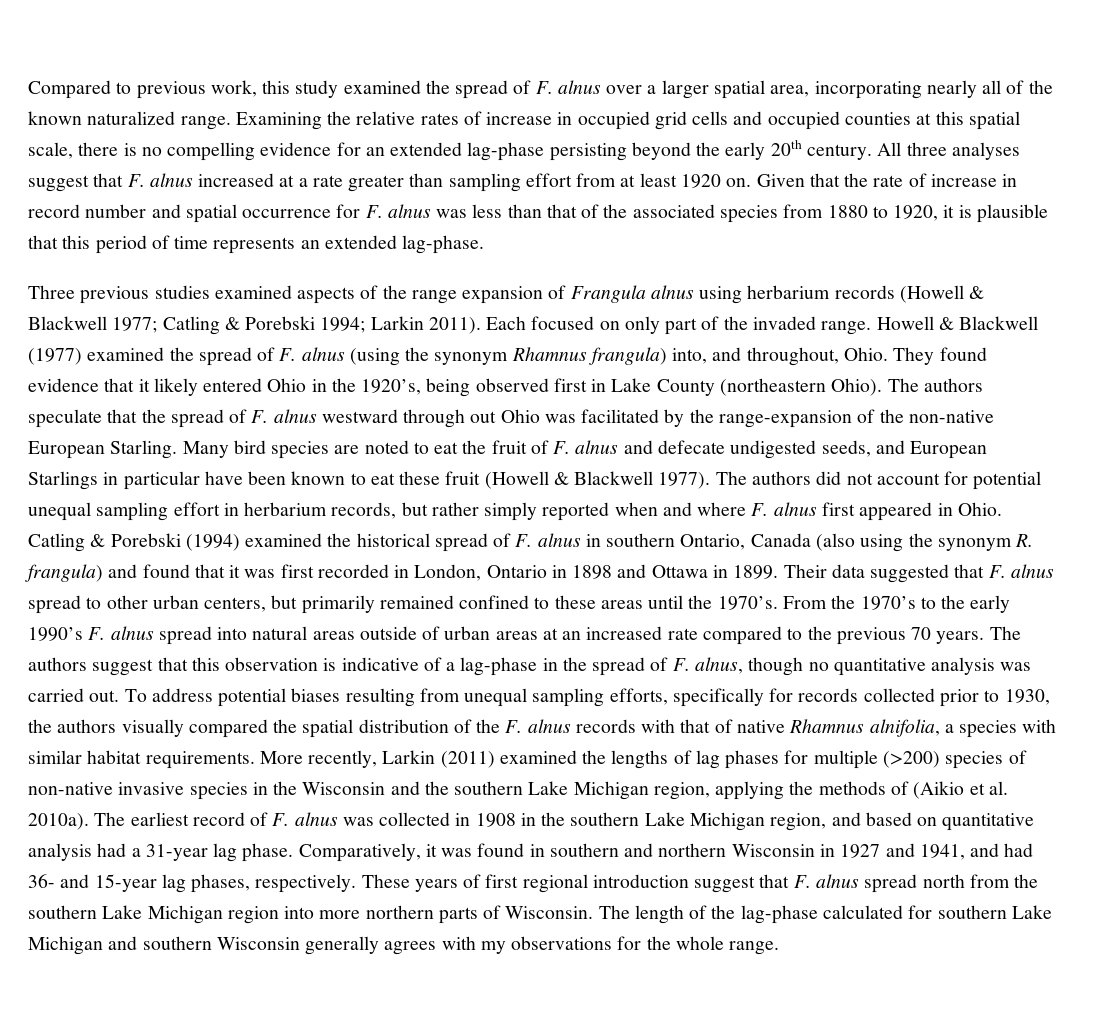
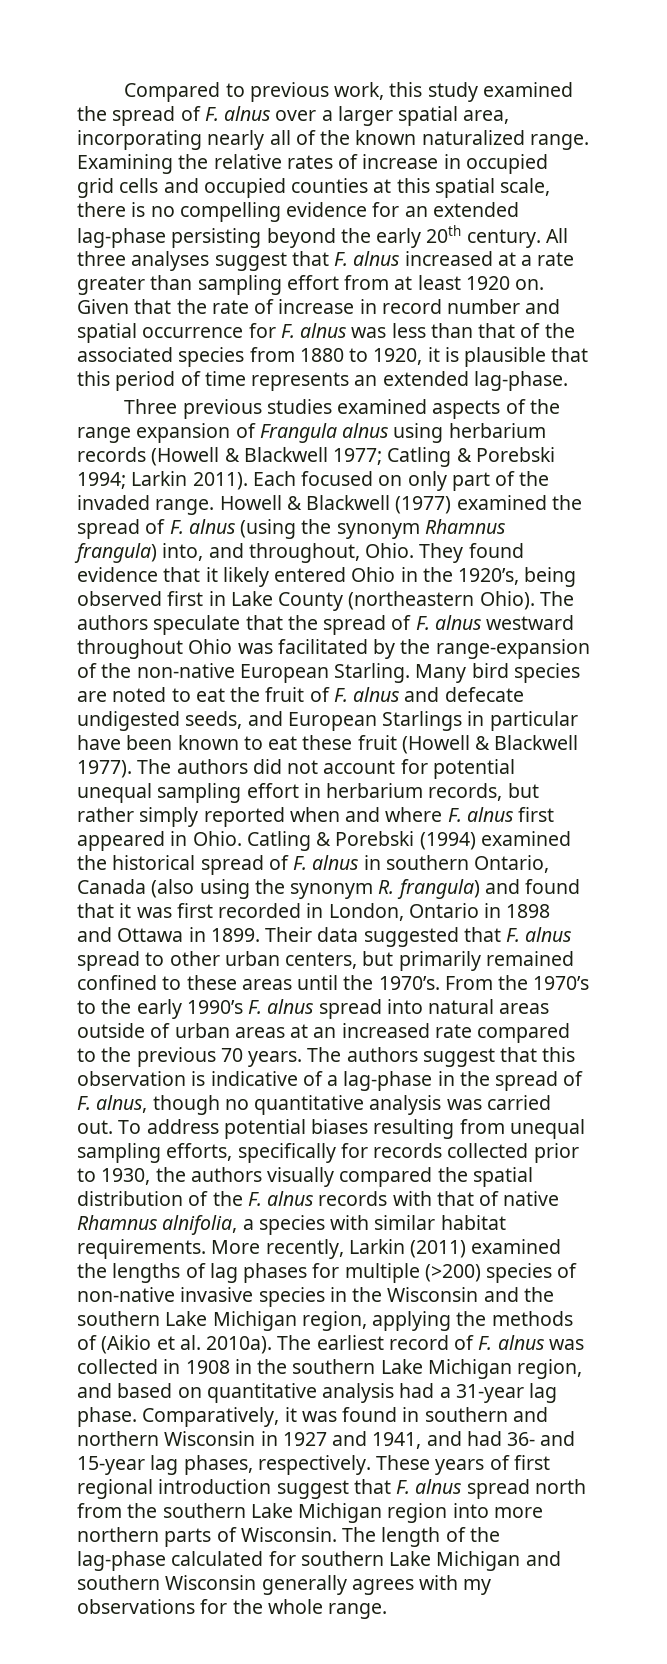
[403,409,497,428] through out -> [77,639,183,659] throughout

